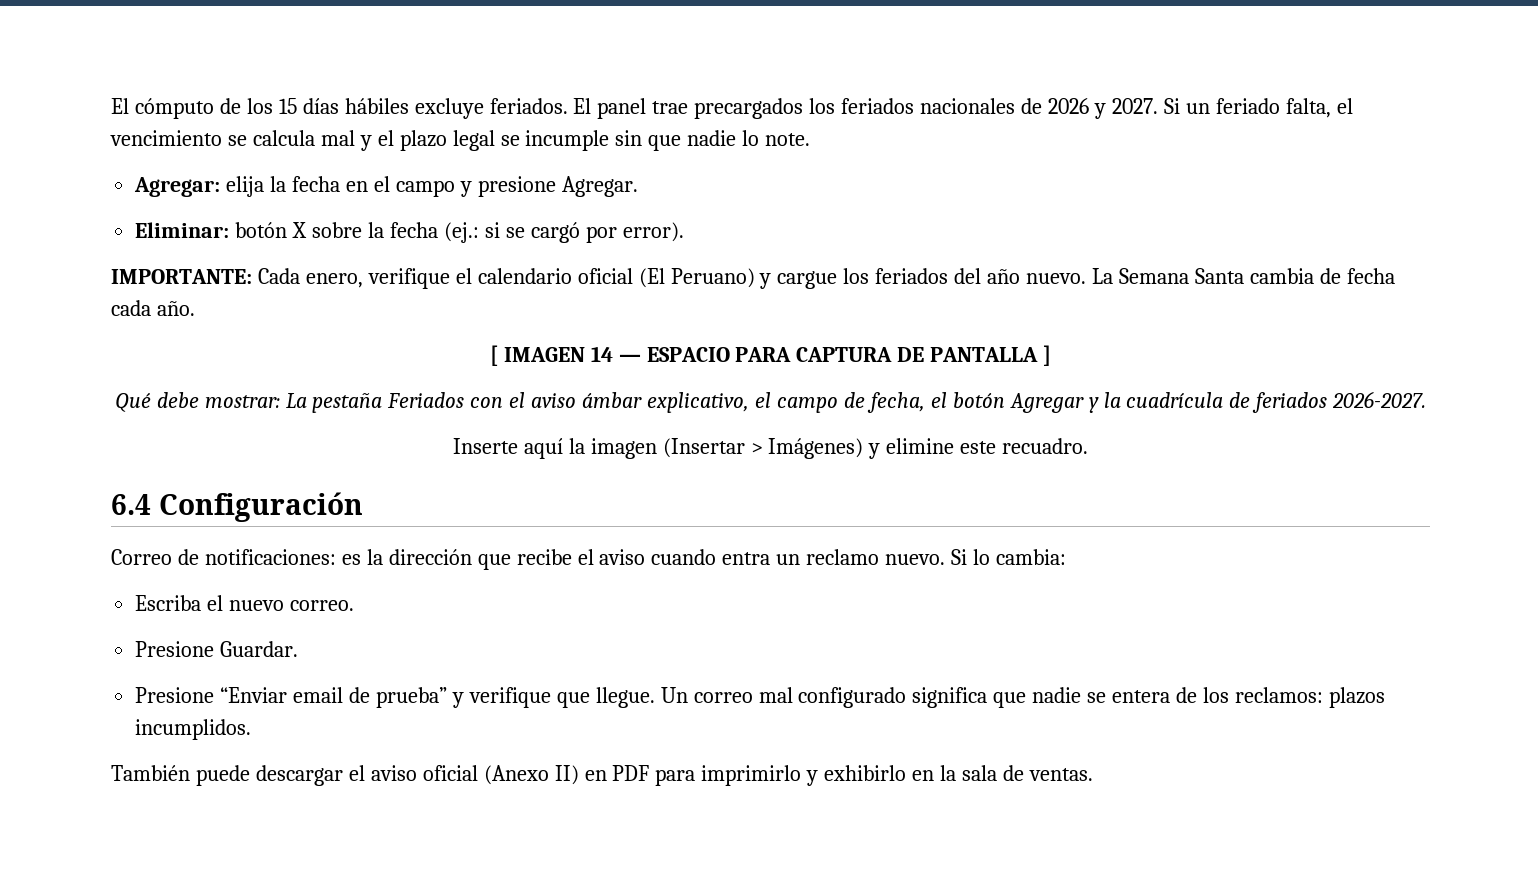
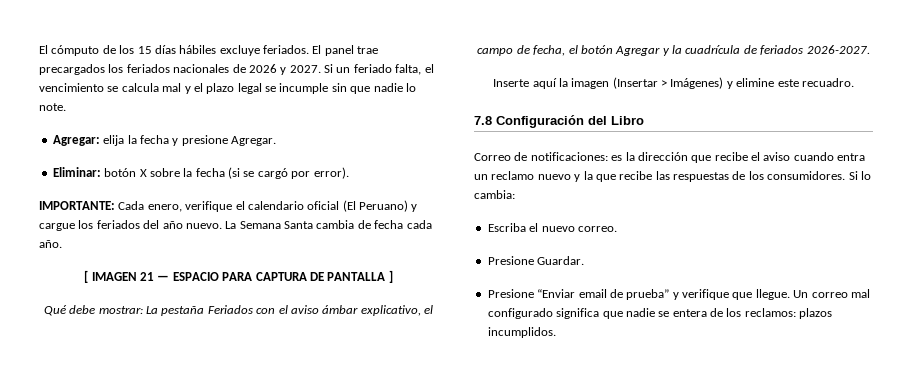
[345,176,455,197] en el campo -> (169, 139) none
[443,222,500,243] (ej.: si -> [228,167,240,179] (si
[590,346,613,362] 14 -> [140,272,155,281] 21
[111,494,151,515] 6.4 -> [474,116,492,125] 7.8
(363, 507) none -> [588,116,644,125] del Libro
[885,554,946,565] nuevo. -> [537,171,846,182] nuevo y la que recibe las respuestas de los consumidores.
[111,765,1093,786] // También puede descargar el aviso oficial (Anexo II) en PDF para imprimirlo y exhibirlo en la sala de ventas. -> (556, 332) none

